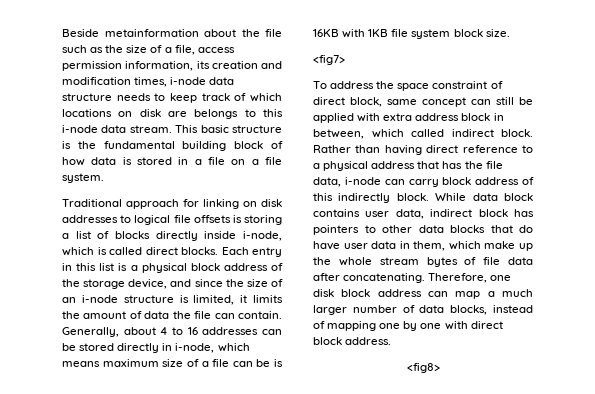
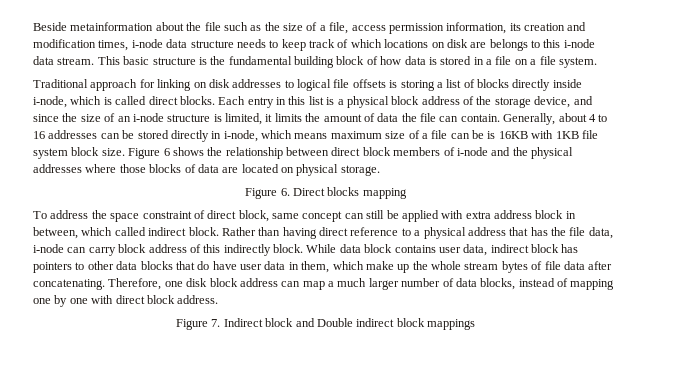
[313,55,345,65] // <fig7> -> [128,147,573,159] [33,164,380,176] [245,187,407,199] Figure 6 shows the relationship between direct block members of i-node and the physical addresses where those blocks of data are located on physical storage. // Figure 6. Direct blocks mapping
[406,363,440,373] <fig8> -> [176,318,475,330] Figure 7. Indirect block and Double indirect block mappings

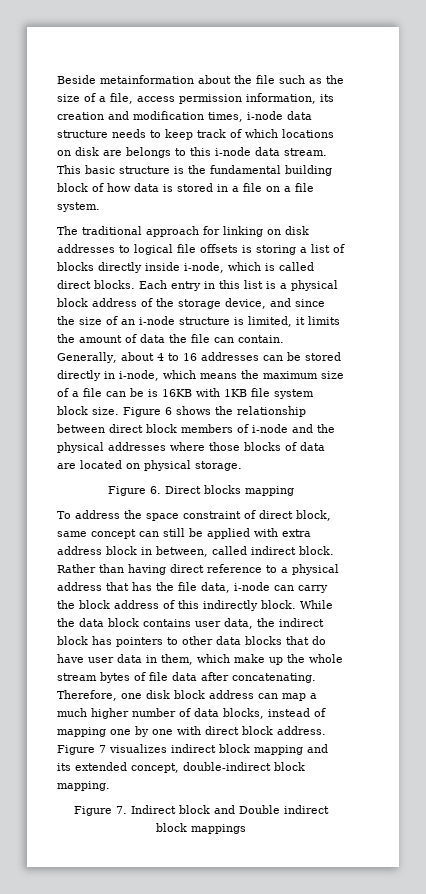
[33,79,88,88] Traditional -> [57,226,142,235] The traditional
(328, 136) none -> [241,370,259,379] the
[81,227,113,236] which -> (208, 551) none
(116, 251) none -> [57,600,75,609] the
(337, 248) none -> [57,618,75,627] the
(488, 250) none -> [257,618,275,627] the
[368,278,399,290] larger -> [91,708,129,719] higher
(219, 299) none -> [57,744,328,755] [57,762,305,773] [57,781,110,791] Figure 7 visualizes indirect block mapping and its extended concept, double-indirect block mapping.

